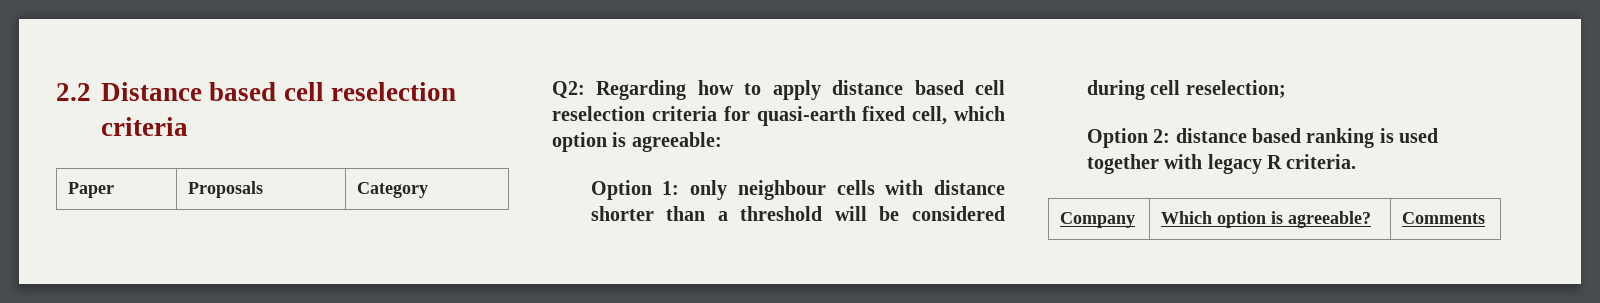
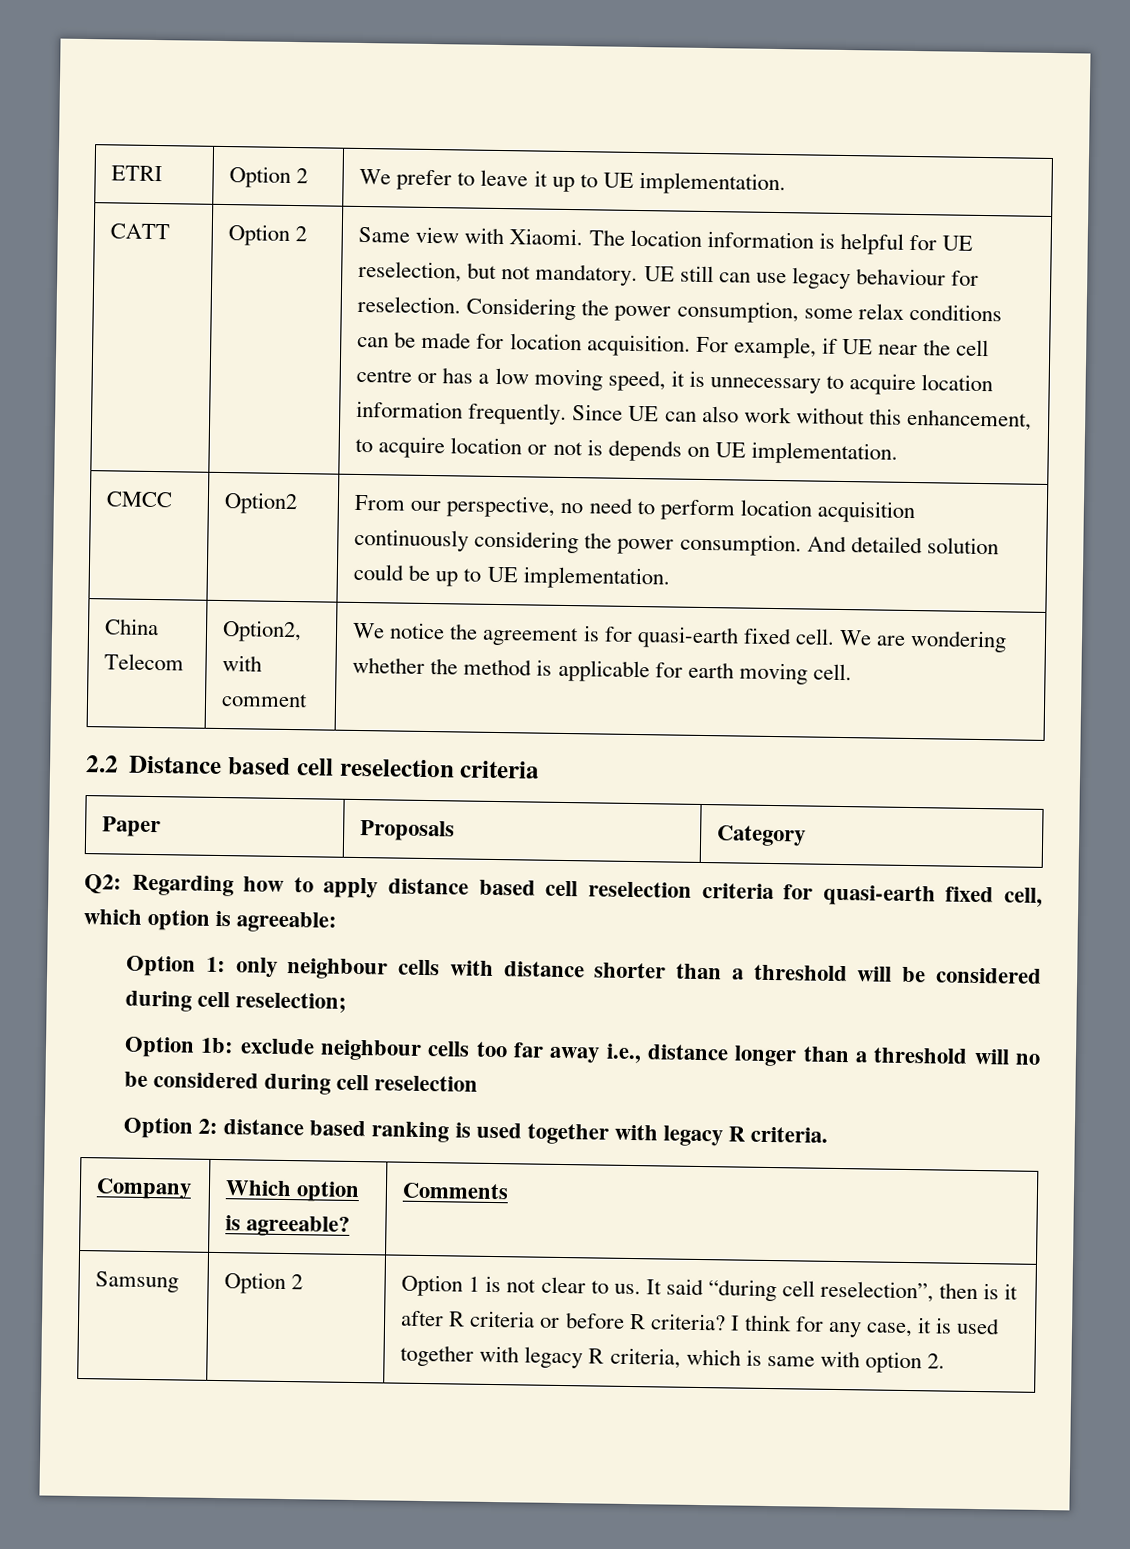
(56, 92) none -> [111,165,164,182] [229,166,309,188] [359,168,786,196] [110,223,171,240] [228,224,308,246] [358,226,973,255] [358,260,979,290] [357,295,1002,324] [357,331,990,359] [356,367,994,396] [356,400,1032,431] [355,436,898,465] [106,491,174,508] [224,492,299,515] [354,494,915,524] [354,528,999,557] [353,563,670,590] [104,618,160,636] [104,653,185,671] [222,620,303,643] [222,655,263,672] [221,693,309,708] [352,622,1008,653] [352,656,852,685] ETRI | Option 2 | We prefer to leave it up to UE implementation. // CATT | Option 2 | Same view with Xiaomi. The location information is helpful for UE reselection, but not mandatory. UE still can use legacy behaviour for reselection. Considering the power consumption, some relax conditions can be made for location acquisition. For example, if UE near the cell centre or has a low moving speed, it is unnecessary to acquire location information frequently. Since UE can also work without this enhancement, to acquire location or not is depends on UE implementation. // CMCC | Option2 | From our perspective, no need to perform location acquisition continuously considering the power consumption. And detailed solution could be up to UE implementation. // China Telecom | Option2, with comment | We notice the agreement is for quasi-earth fixed cell. We are wondering whether the method is applicable for earth moving cell. //
(1286, 89) none -> [124,1036,1041,1067] [124,1071,479,1095] // Option 1b: exclude neighbour cells too far away i.e., distance longer than a threshold will no be considered during cell reselection
(1486, 218) none -> [95,1271,180,1293] [224,1272,304,1295] [401,1274,1019,1303] [400,1310,1001,1338] [400,1344,945,1374] // Samsung | Option 2 | Option 1 is not clear to us. It said “during cell reselection”, then is it after R criteria or before R criteria? I think for any case, it is used together with legacy R criteria, which is same with option 2.

